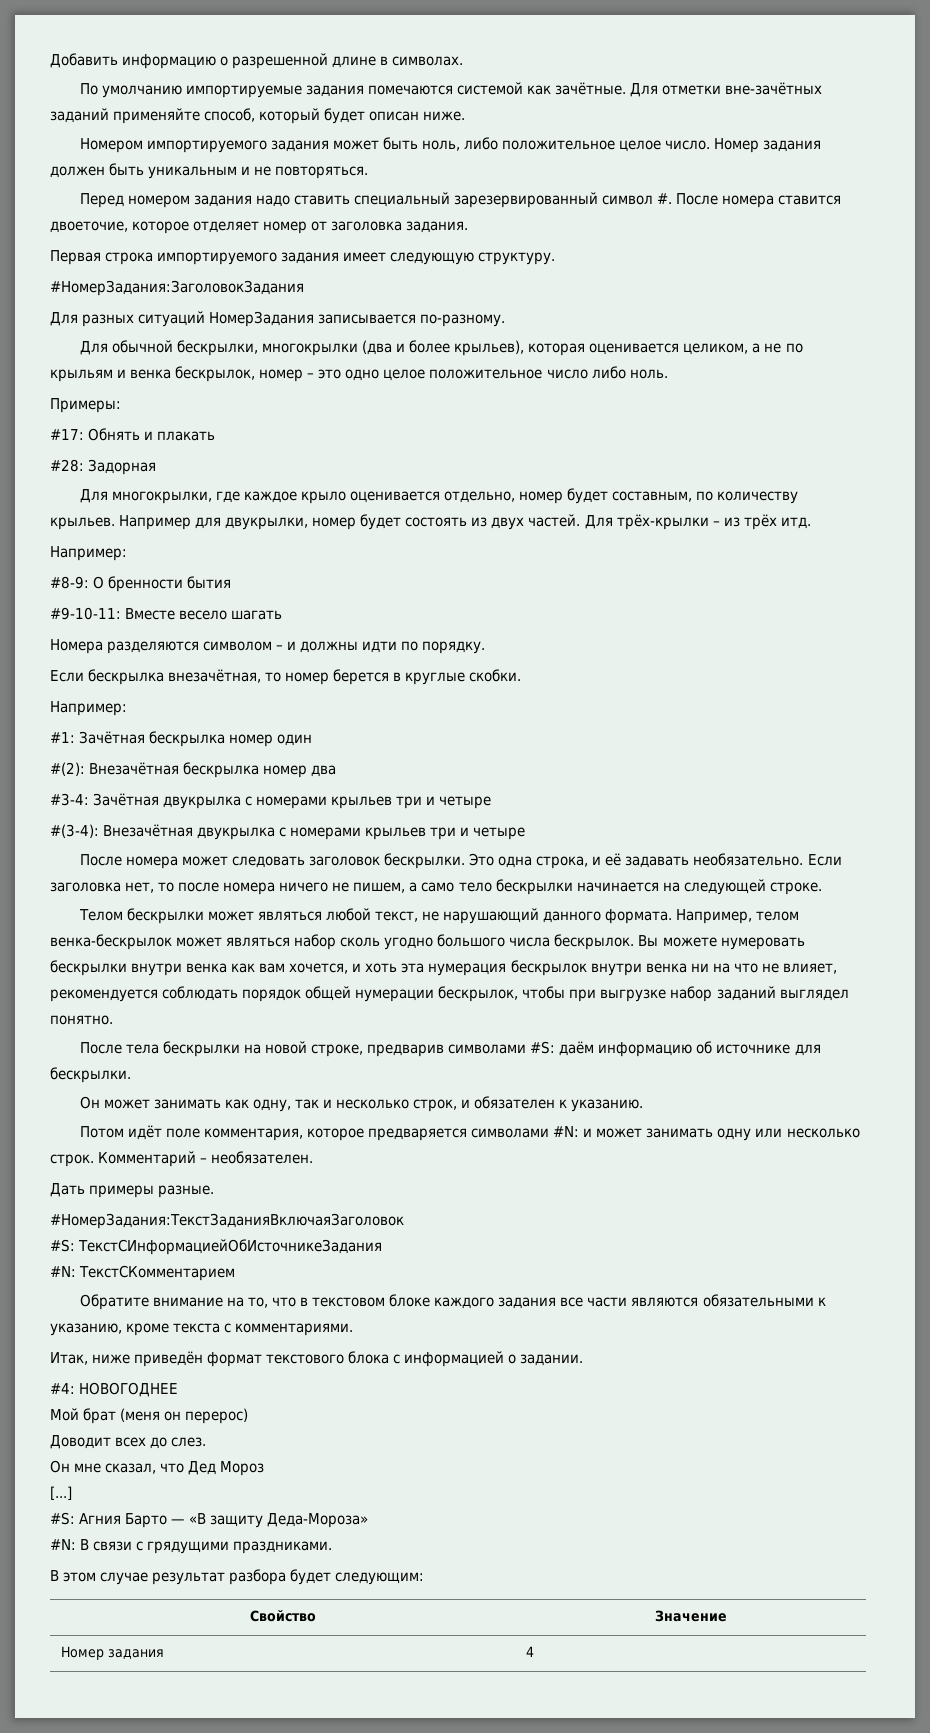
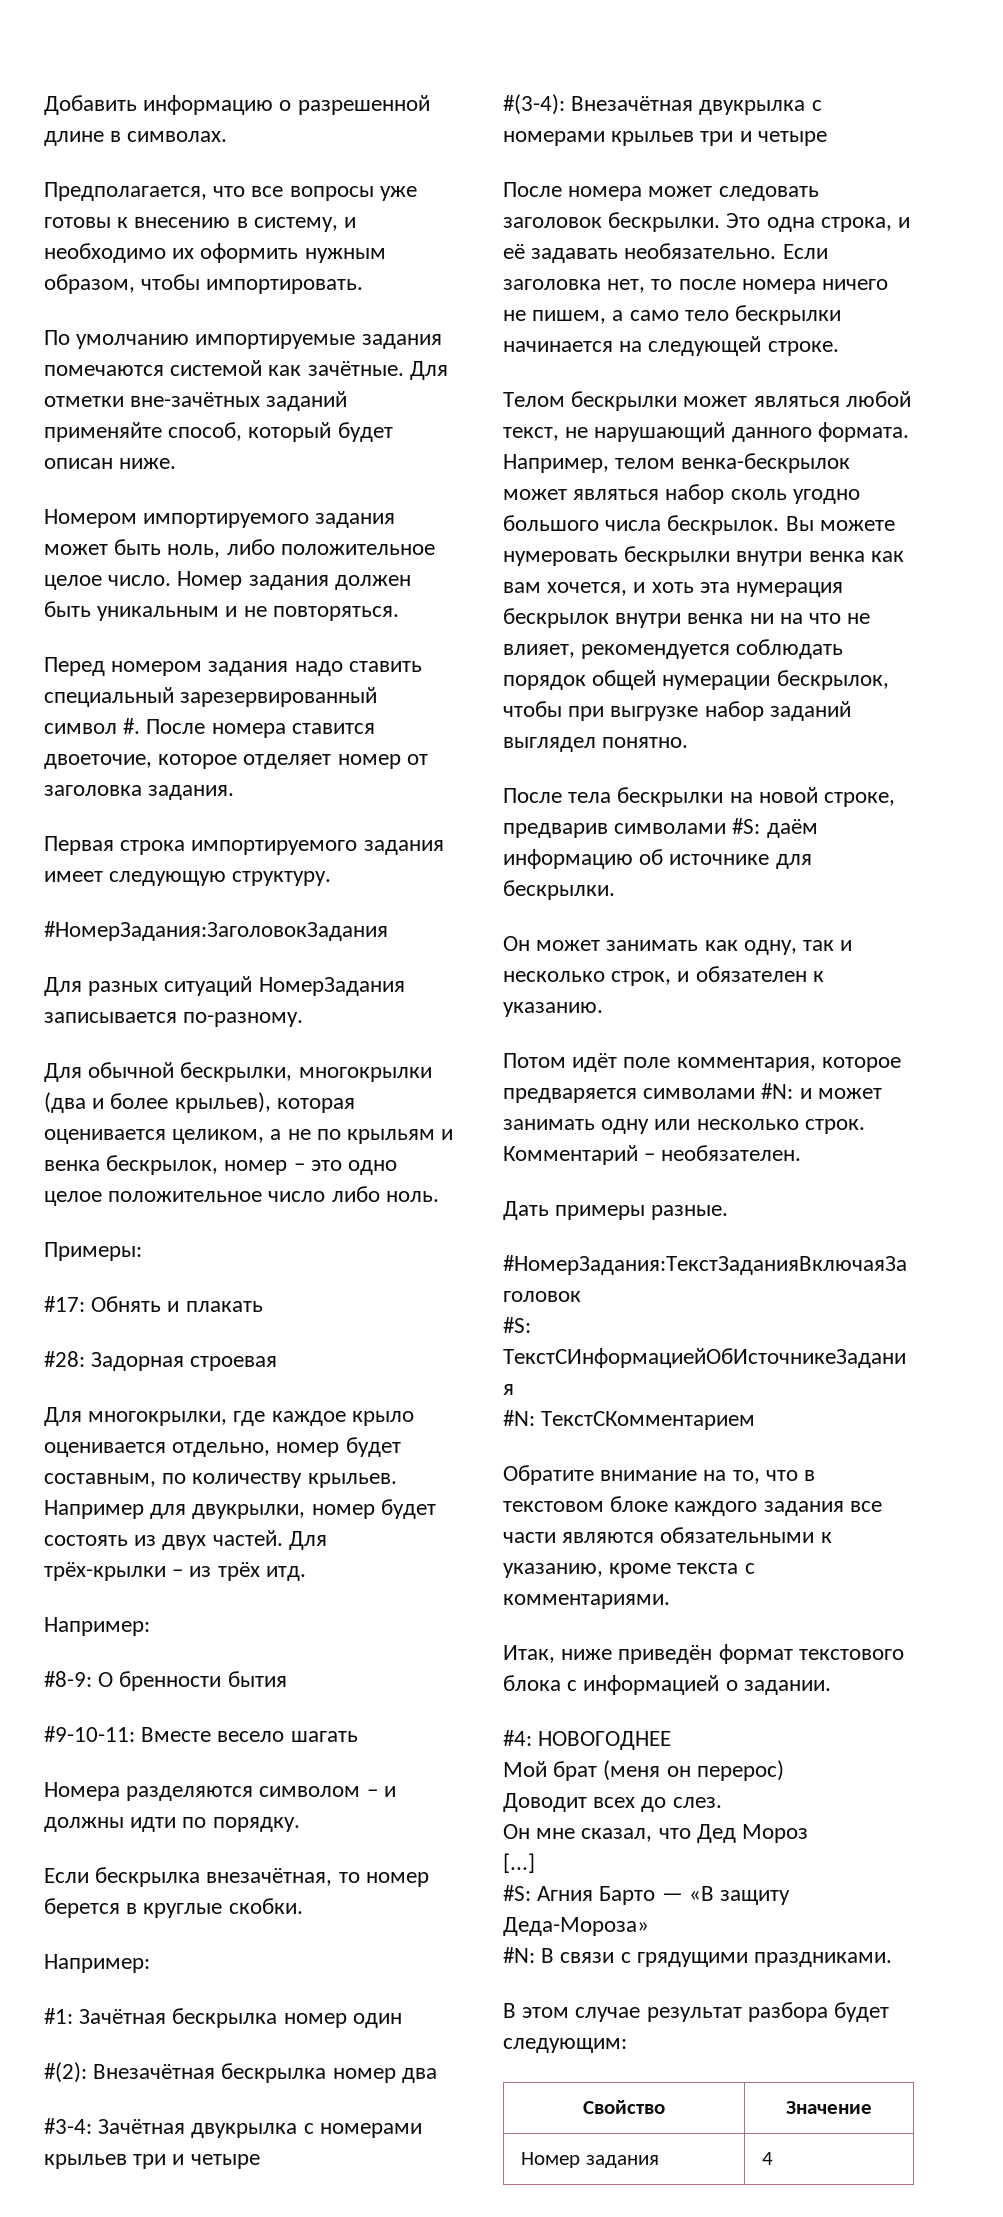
(464, 61) none -> [44,182,417,201] [44,217,357,232] [44,243,386,263] [44,274,364,294] // Предполагается, что все вопросы уже готовы к внесению в систему, и необходимо их оформить нужным образом, чтобы импортировать.
(157, 467) none -> [190,1356,278,1371] строевая

